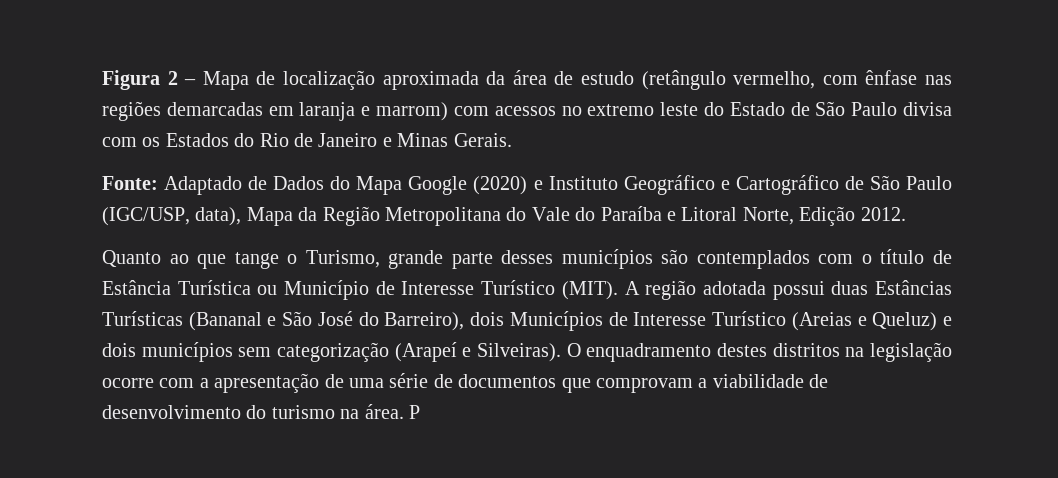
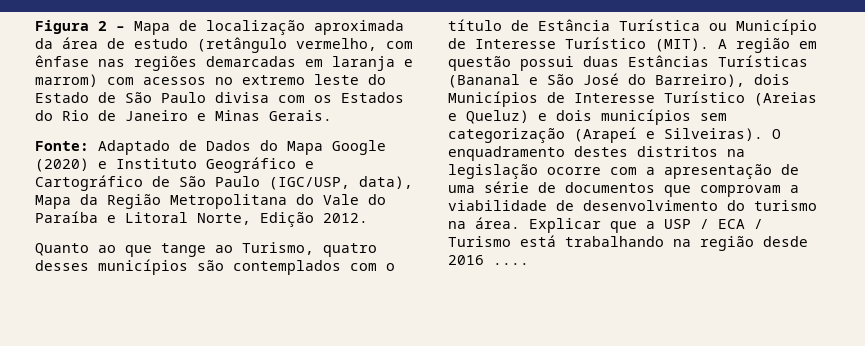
[287,250,493,269] o Turismo, grande parte -> [215,242,377,257] ao Turismo, quatro
[702,281,766,295] adotada -> [799,41,817,49] [448,56,511,71] em questão
[409,405,420,419] P -> [529,218,763,233] [448,235,808,251] [448,255,529,265] Explicar que a USP / ECA / Turismo está trabalhando na região desde 2016 ....

